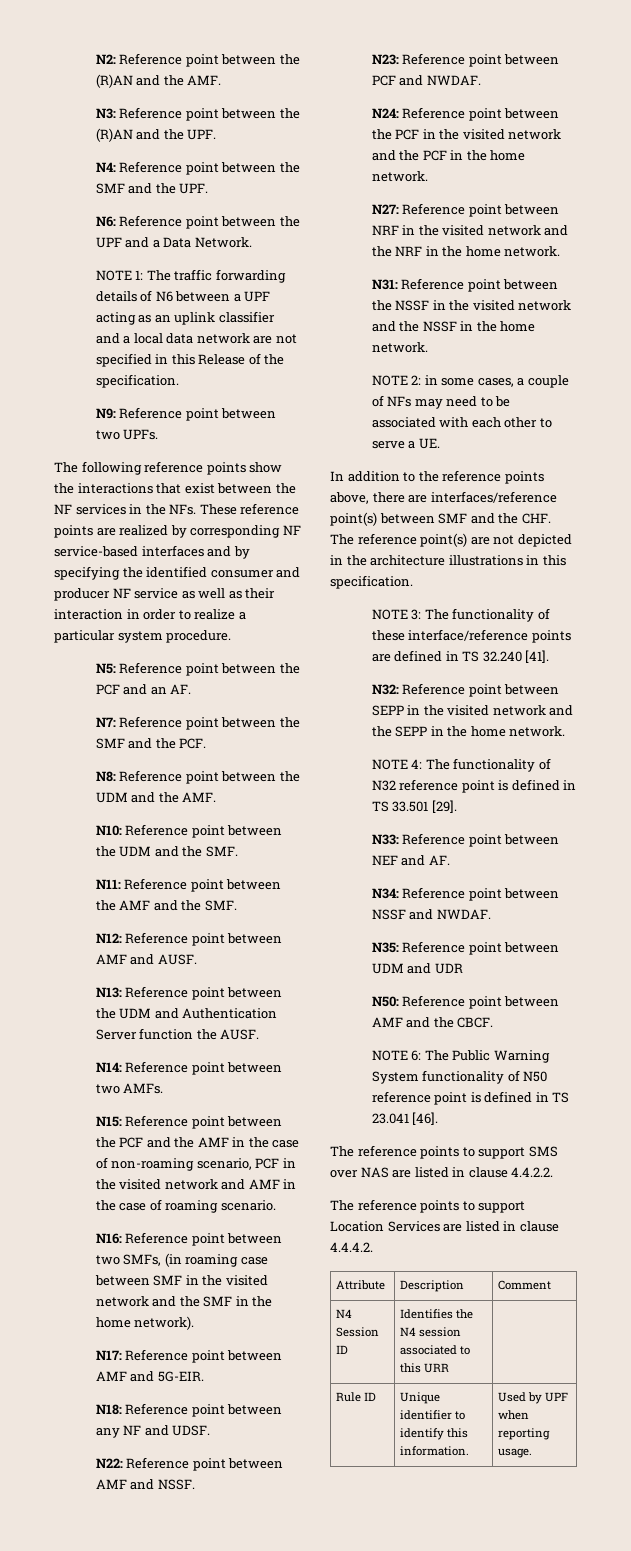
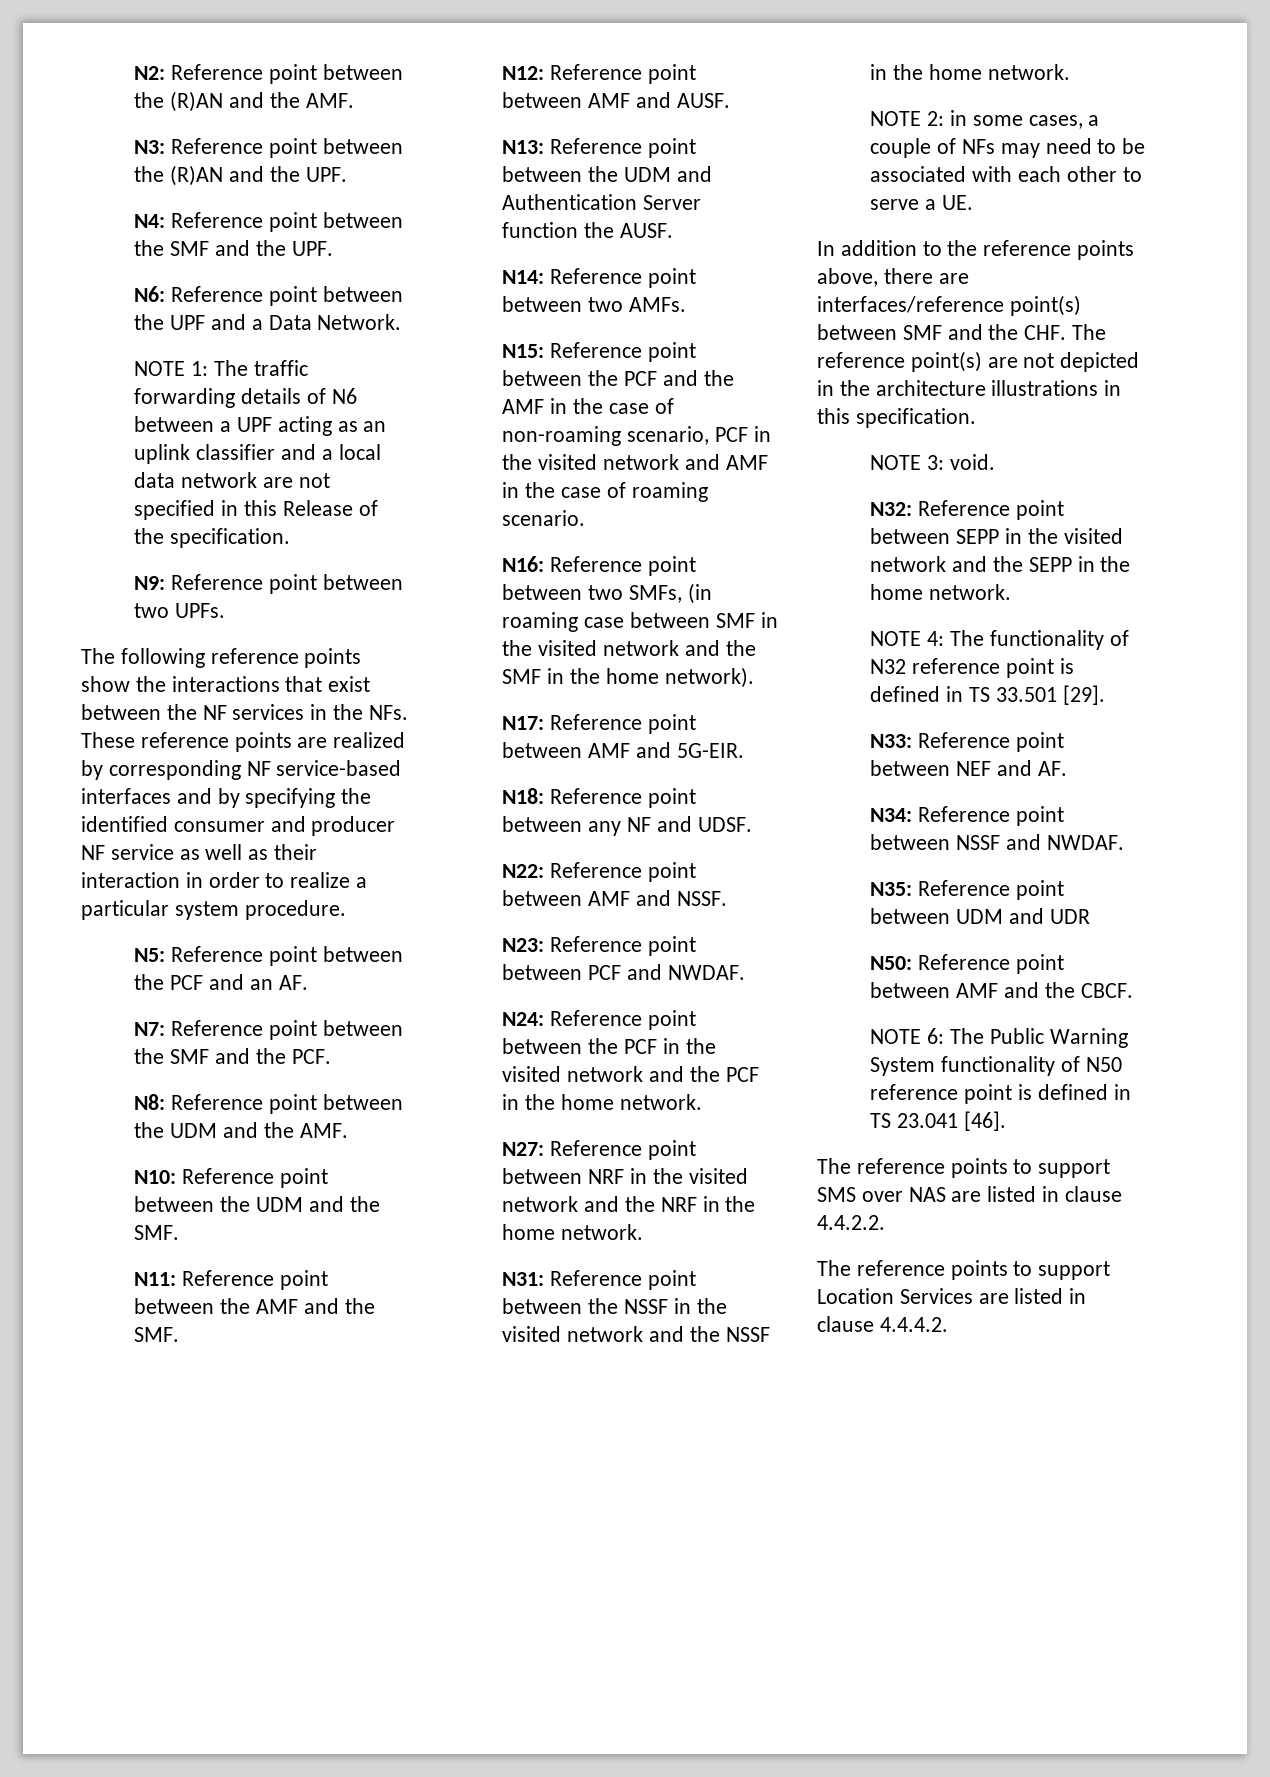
[424,608,550,622] [371,629,571,643] [371,650,550,663] The functionality of these interface/reference points are defined in TS 32.240 [41]. -> [950,454,996,470] void.
[335,1280,385,1290] [399,1280,464,1292] [497,1280,551,1290] [335,1309,352,1318] [335,1327,379,1337] [335,1345,348,1354] [399,1309,473,1319] [399,1327,461,1337] [399,1345,470,1355] [399,1363,449,1373] [335,1392,376,1402] [399,1392,440,1404] [399,1410,465,1420] [399,1428,468,1440] [399,1446,469,1456] [497,1392,568,1404] [497,1410,529,1420] [497,1428,550,1440] [497,1448,532,1458] // Attribute | Description | Comment // N4 Session ID | Identifies the N4 session associated to this URR | // Rule ID | Unique identifier to identify this information. | Used by UPF when reporting usage. -> (948, 1324) none

